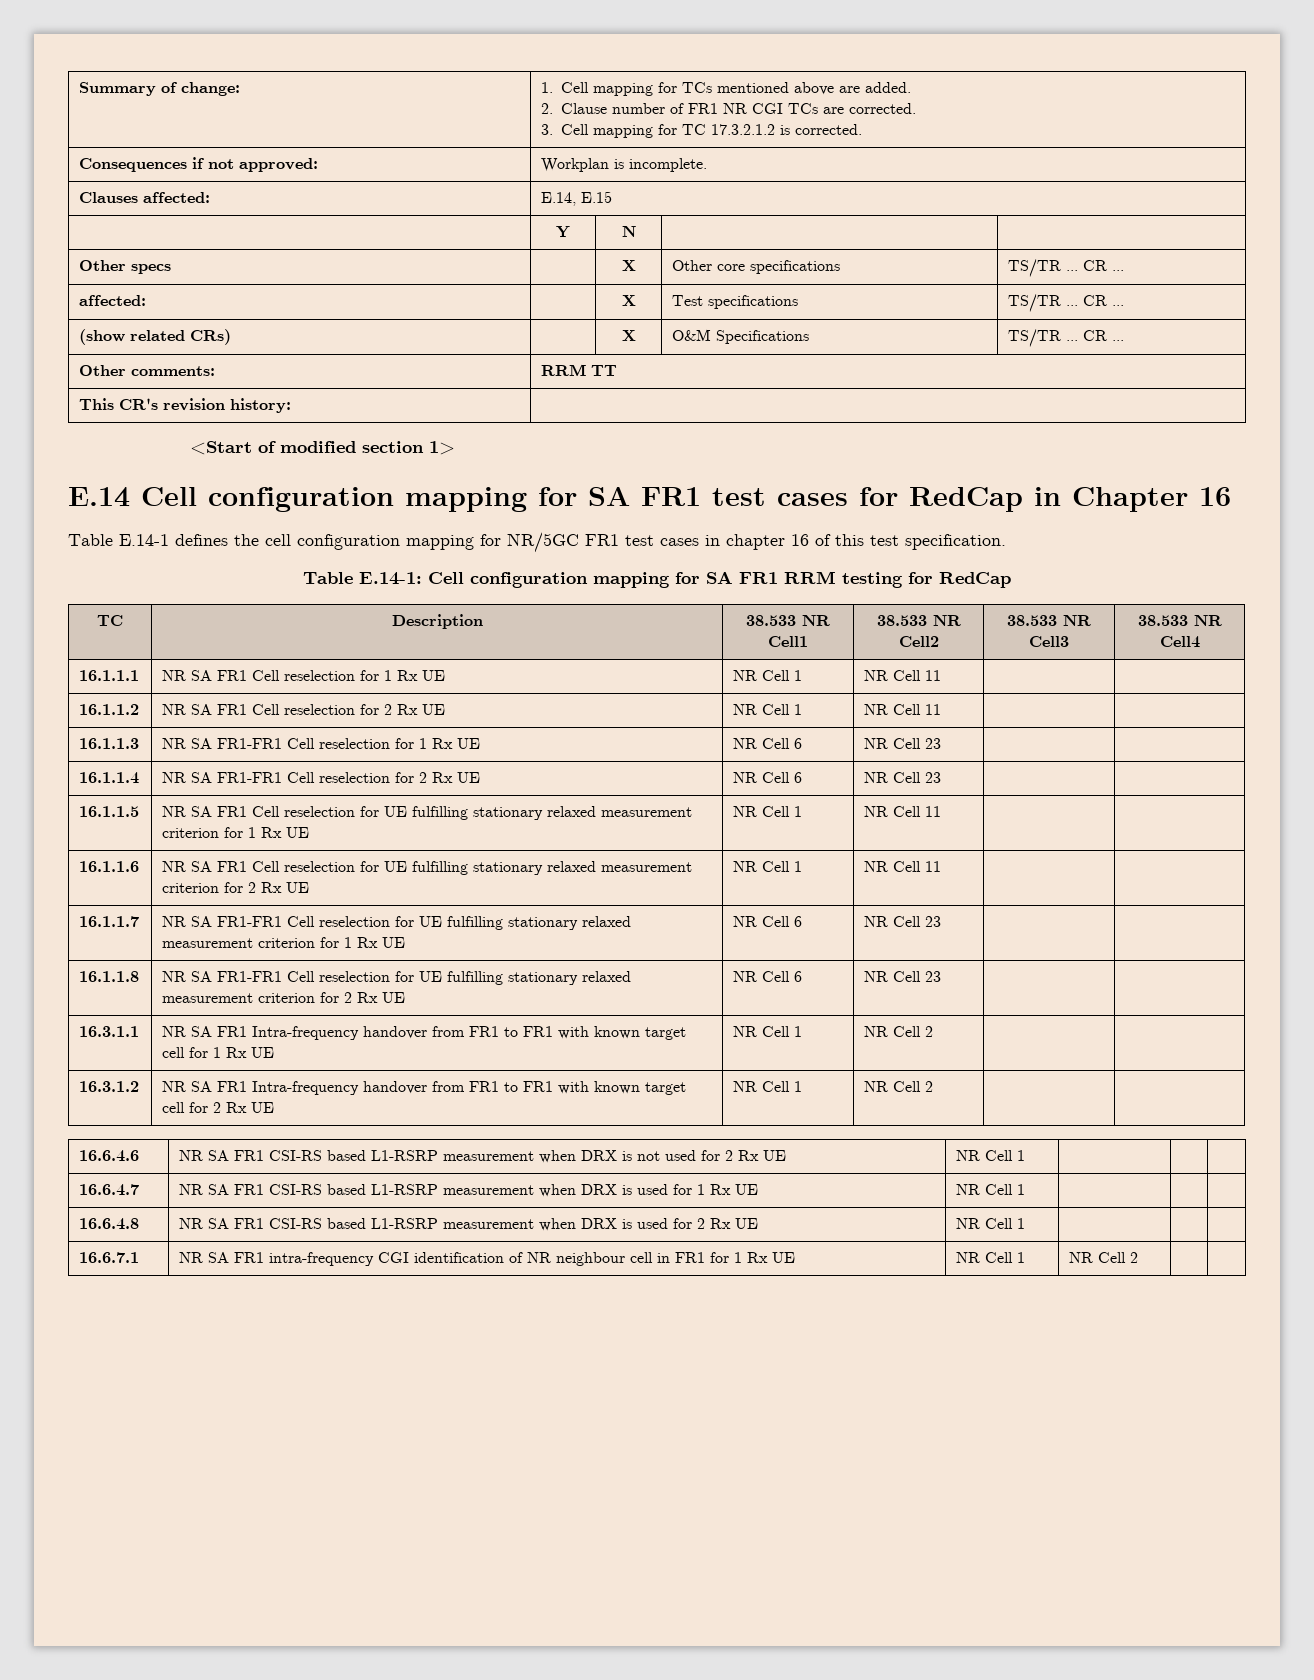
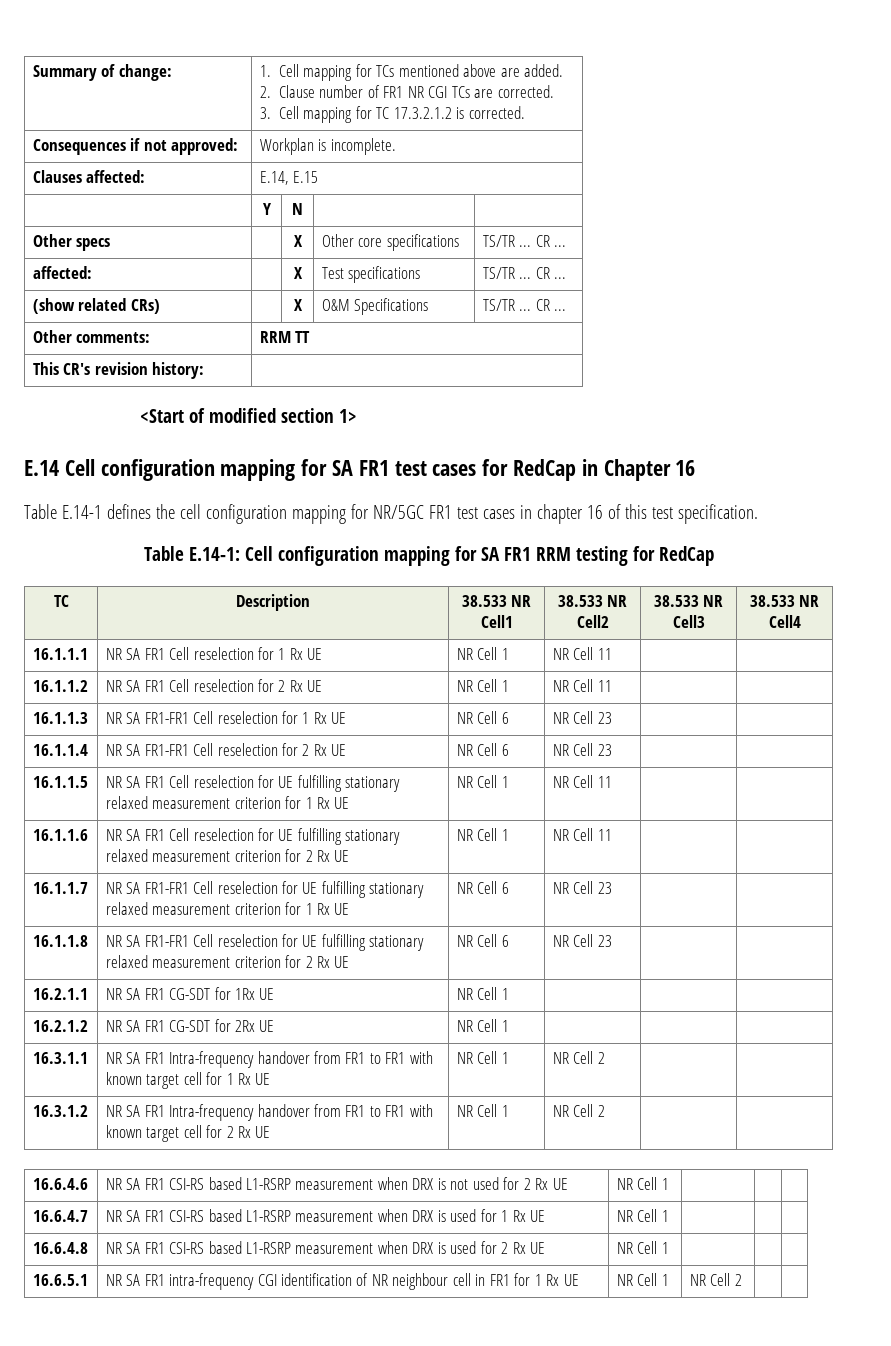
(942, 976) none -> [32,988,88,1000] [105,987,275,1000] [456,987,509,1000] [32,1020,88,1032] [105,1019,275,1032] [456,1019,509,1032] // 16.2.1.1 | NR SA FR1 CG-SDT for 1Rx UE | NR Cell 1 | | | // 16.2.1.2 | NR SA FR1 CG-SDT for 2Rx UE | NR Cell 1 | | |
[79,1252,140,1263] 16.6.7.1 -> [32,1274,88,1286] 16.6.5.1

